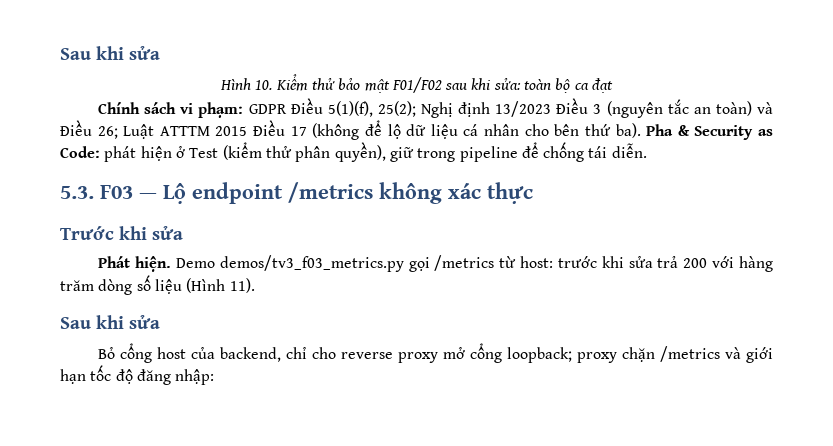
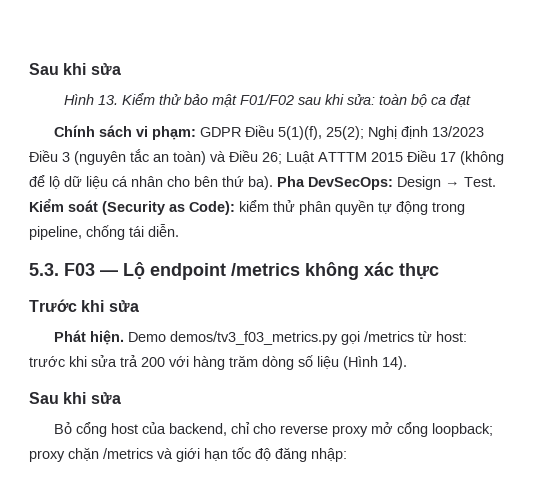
[255,80,273,90] 10. -> [98,95,118,105] 13.
[677,125,773,140] [60,142,539,162] & Security as Code: phát hiện ở Test (kiểm thử phân quyền), giữ trong pipeline để -> [308,176,496,190] [29,198,465,215] [29,226,82,240] DevSecOps: Design → Test. Kiểm soát (Security as Code): kiểm thử phân quyền tự động trong pipeline,
[229,278,255,293] 11). -> [382,356,407,370] 14).

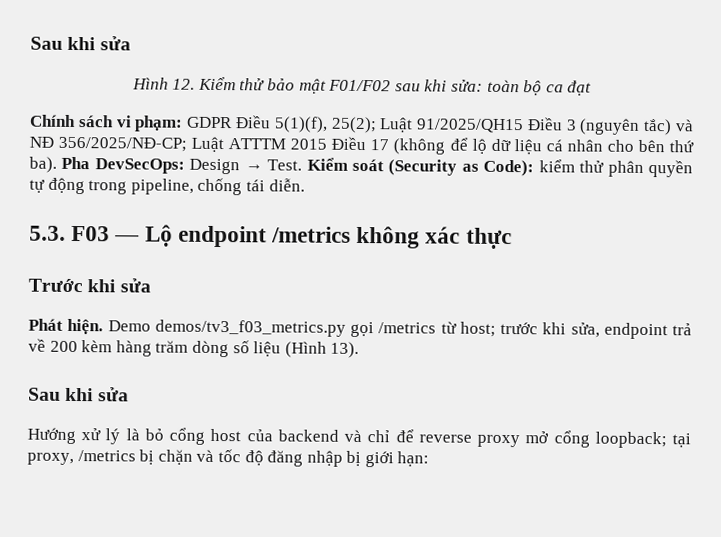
[98,95,118,105] 13. -> [172,78,196,90] 12.
[367,126,484,140] [29,149,282,165] Nghị định 13/2023 Điều 3 (nguyên tắc an toàn) và Điều 26; -> [379,117,695,136] [29,136,188,152] Luật 91/2025/QH15 Điều 3 (nguyên tắc) và NĐ 356/2025/NĐ-CP;
[435,331,467,342] host: -> [459,321,496,337] host;
[91,355,189,367] sửa trả 200 với -> [570,322,692,340] [28,338,113,353] sửa, endpoint trả về 200 kèm
[382,356,407,370] [29,392,121,404] [53,422,276,437] 14). // Sau khi sửa // Bỏ cổng host của backend, chỉ cho -> [330,341,360,358] [28,387,129,402] [27,427,414,445] 13). // Sau khi sửa // Hướng xử lý là bỏ cổng host của backend và chỉ để
[29,447,347,462] proxy chặn /metrics và giới hạn tốc độ đăng nhập: -> [672,433,692,448] [27,449,430,468] tại proxy, /metrics bị chặn và tốc độ đăng nhập bị giới hạn:

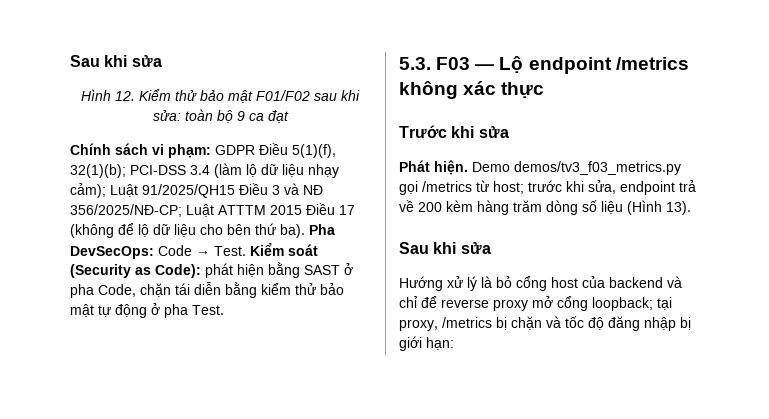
(543, 88) none -> [236,111,245,121] 9
[330,116,377,134] 25(2); -> [70,163,339,178] [70,183,106,198] 32(1)(b); PCI-DSS 3.4 (làm lộ dữ liệu nhạy cảm);
[579,118,673,136] (nguyên tắc) -> (280, 190) none
[545,139,603,152] cá nhân -> (196, 230) none
[189,158,241,175] Design -> [158,245,192,256] Code
[538,159,694,178] [29,177,305,196] kiểm thử phân quyền tự động trong pipeline, chống tái diễn. -> [205,262,353,278] [70,282,344,298] [70,303,224,318] phát hiện bằng SAST ở pha Code, chặn tái diễn bằng kiểm thử bảo mật tự động ở pha Test.

